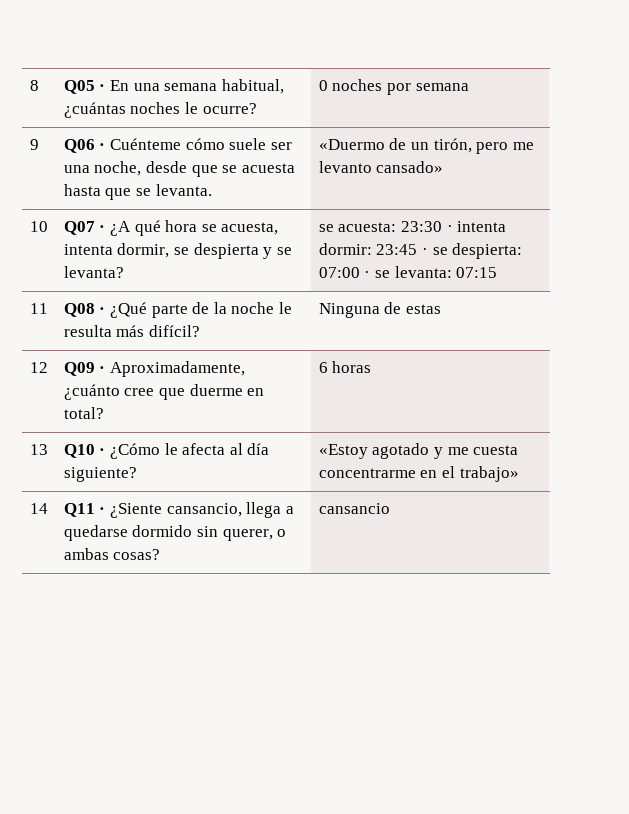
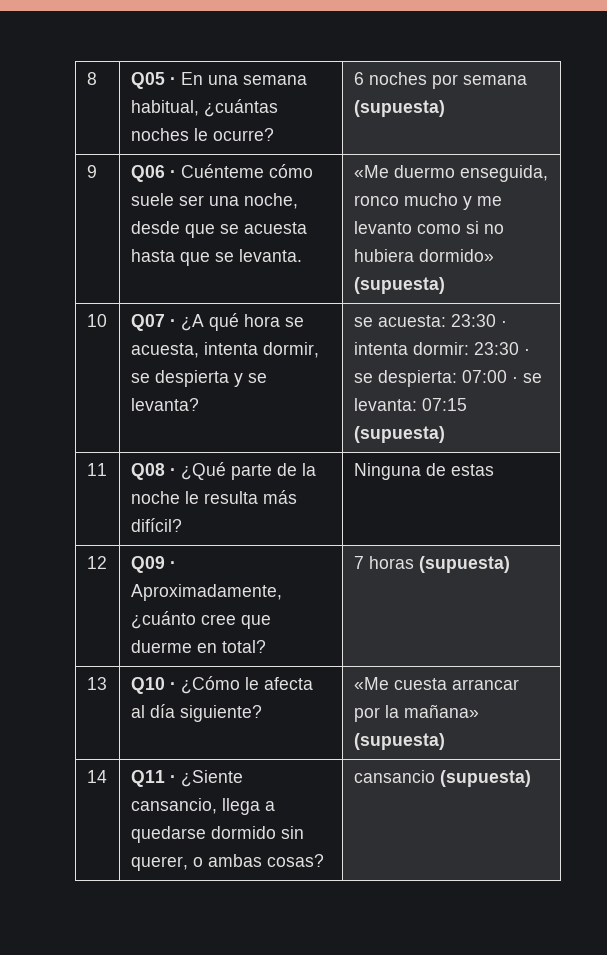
[318,80,328,91] 0 -> [353,72,364,85] 6
(469, 87) none -> [353,100,445,117] (supuesta)
[318,138,534,154] [318,161,444,173] «Duermo de un tirón, pero me levanto cansado» -> [353,165,548,182] [353,193,502,210] [353,221,504,234] [353,249,494,262] [353,277,445,294] «Me duermo enseguida, ronco mucho y me levanto como si no hubiera dormido» (supuesta)
[376,244,418,255] 23:45 -> [473,342,519,355] 23:30
(498, 272) none -> [353,426,445,443] (supuesta)
[318,362,328,373] 6 -> [353,556,364,569] 7
(372, 367) none -> [418,556,510,573] (supuesta)
[318,443,519,459] [318,466,519,482] «Estoy agotado y me cuesta concentrarme en el trabajo» -> [353,677,519,690] [353,704,479,722] [353,733,445,750] «Me cuesta arrancar por la mañana» (supuesta)
(390, 508) none -> [439,770,531,787] (supuesta)

